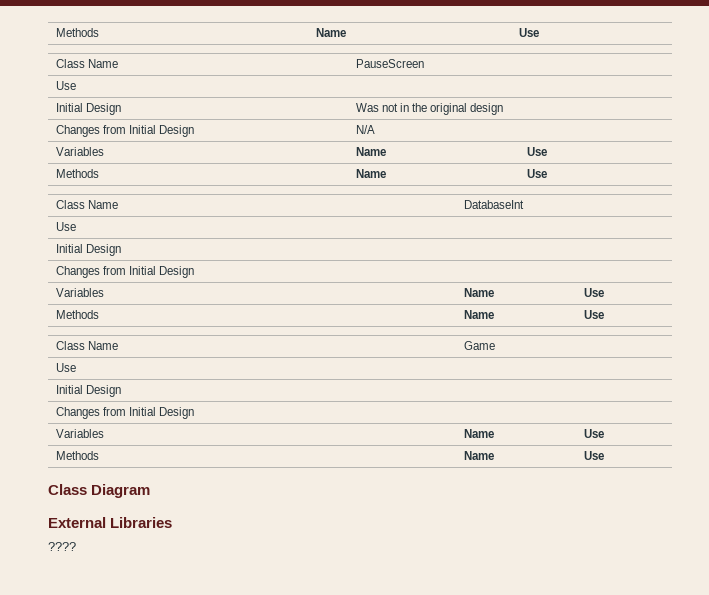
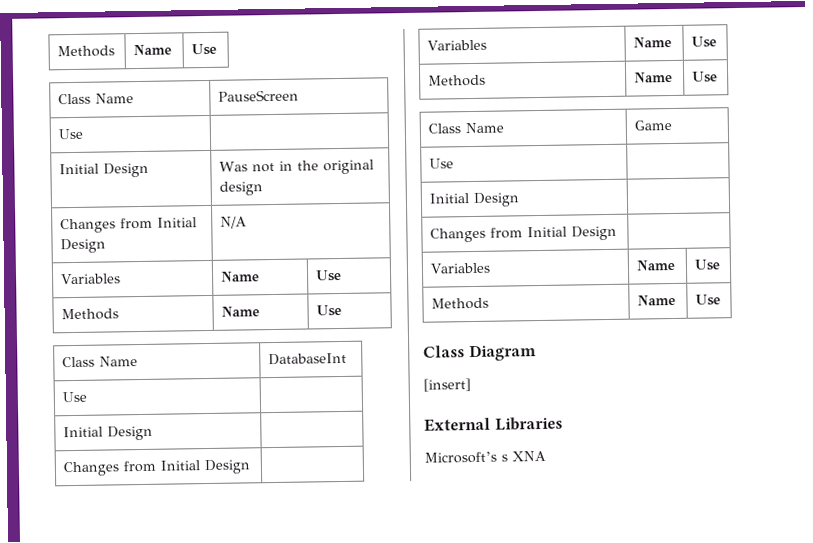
(151, 491) none -> [423,378,471,392] // [insert]
[48,542,76,551] ???? -> [424,450,546,464] Microsoft’s s XNA

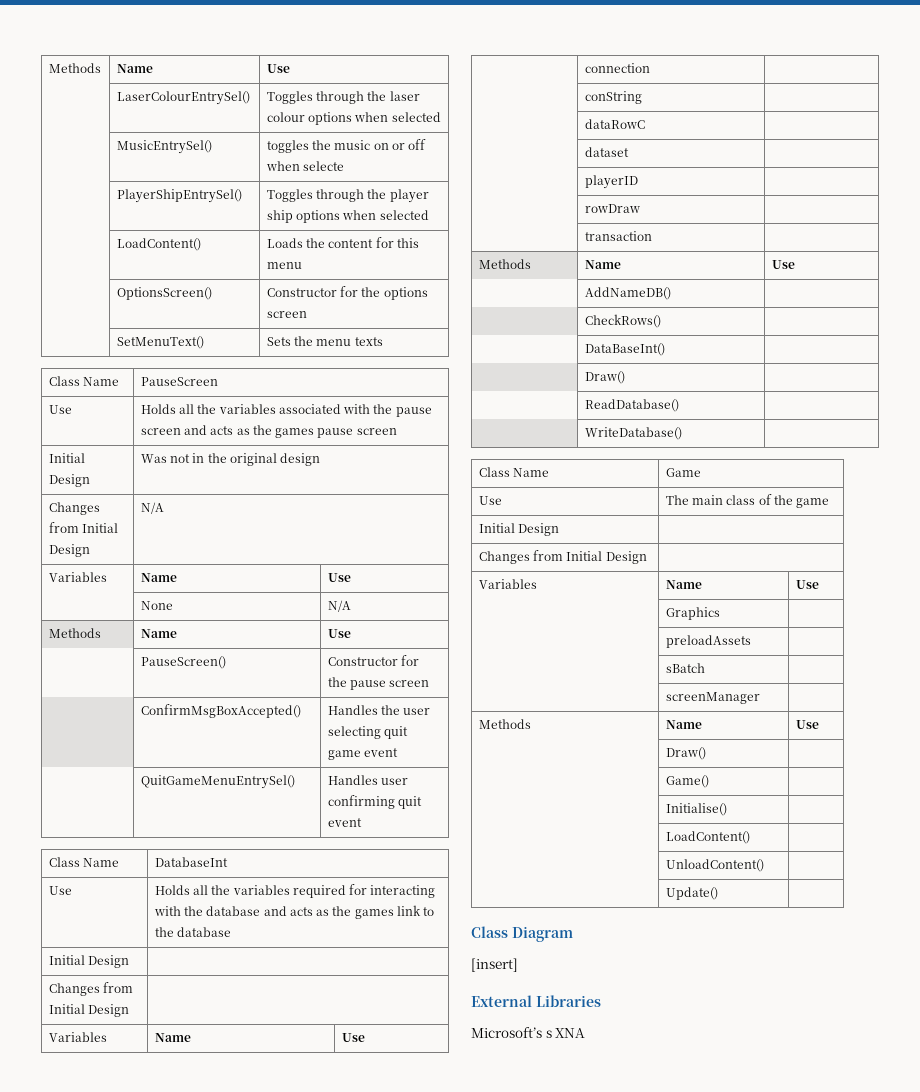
[57,45,116,58] [133,44,173,56] [191,43,218,56] [58,93,135,105] [218,89,300,102] [58,128,84,140] Methods | Name | Use // Class Name | PauseScreen // Use | -> [48,63,101,73] [116,64,153,73] [266,64,290,73] [116,91,250,105] [266,91,420,104] [266,112,441,125] [116,140,212,154] [266,139,427,153] [265,161,345,171] [116,189,242,203] [266,189,429,203] [266,210,429,223] [116,238,201,251] [266,237,419,248] [266,262,302,269] [116,287,212,300] [266,286,428,300] [266,311,307,318] [116,336,204,349] [266,336,383,346] [48,376,120,386] [140,377,218,386] [48,405,72,414] [140,404,432,417] [140,425,397,438] Methods | Name | Use // | LaserColourEntrySel() | Toggles through the laser colour options when selected // | MusicEntrySel() | toggles the music on or off when selecte // | PlayerShipEntrySel() | Toggles through the player ship options when selected // | LoadContent() | Loads the content for this menu // | OptionsScreen() | Constructor for the options screen // | SetMenuText() | Sets the menu texts // Class Name | PauseScreen // Use | Holds all the variables associated with the pause screen and acts as the games pause screen
[61,308,120,321] [221,306,261,317] [316,304,343,317] [62,356,139,368] [268,352,348,366] [62,391,88,403] [63,425,154,441] [63,459,252,477] [427,39,488,51] [633,36,673,48] [691,36,718,48] [428,74,487,87] [634,71,674,83] [692,71,719,83] [428,122,505,134] [634,119,673,131] [429,158,455,169] [429,192,521,207] [430,225,618,243] [430,262,492,274] [636,259,677,271] [694,259,722,271] [431,297,490,310] [637,294,677,306] [695,294,722,306] // Methods | Name | Use // Class Name | DatabaseInt // Use | // Initial Design | // Changes from Initial Design | // Variables | Name | Use // Methods | Name | Use // Class Name | Game // Use | // Initial Design | // Changes from Initial Design | // Variables | Name | Use // Methods | Name | Use -> [140,601,173,610] [327,600,351,612] [48,628,101,638] [140,629,177,638] [327,629,351,638] [140,656,226,669] [327,655,420,666] [327,677,430,690] [140,704,301,718] [327,705,431,715] [327,726,409,739] [327,748,399,760] [140,775,295,789] [327,775,409,785] [327,795,423,809] [327,818,362,827] [48,857,120,867] [154,857,228,867] [48,886,72,895] [154,884,436,898] [153,905,435,919] [154,927,232,937] [48,955,130,968] [48,982,134,996] [48,1004,130,1017] [48,1032,107,1042] [154,1033,191,1042] [341,1033,365,1042] [584,63,650,73] [584,91,642,104] [584,119,645,129] [584,147,629,157] [584,175,638,189] [584,204,640,213] [584,231,652,241] [478,259,531,269] [584,260,621,269] [771,260,795,269] [584,287,671,300] [584,314,661,328] [584,343,665,356] [584,371,625,384] [584,399,679,412] [584,427,682,440] [478,467,550,477] [665,468,701,477] [478,496,502,505] [665,494,830,508] [478,523,560,536] [478,550,647,564] [478,579,537,589] [665,580,702,589] [795,580,819,589] [665,607,720,620] [665,635,751,648] [665,663,705,673] [665,692,760,704] [478,719,531,729] [665,720,702,729] [795,720,819,729] [665,747,706,760] [665,775,709,788] [665,803,727,816] [665,831,750,844] [665,859,764,872] [665,887,718,900] // | None | N/A // Methods | Name | Use // | PauseScreen() | Constructor for the pause screen // | ConfirmMsgBoxAccepted() | Handles the user selecting quit game event // | QuitGameMenuEntrySel() | Handles user confirming quit event // Class Name | DatabaseInt // Use | Holds all the variables required for interacting with the database and acts as the games link to the database // Initial Design | // Changes from Initial Design | // Variables | Name | Use // | connection | // | conString | // | dataRowC | // | dataset | // | playerID | // | rowDraw | // | transaction | // Methods | Name | Use // | AddNameDB() | // | CheckRows() | // | DataBaseInt() | // | Draw() | // | ReadDatabase() | // | WriteDatabase() | // Class Name | Game // Use | The main class of the game // Initial Design | // Changes from Initial Design | // Variables | Name | Use // | Graphics | // | preloadAssets | // | sBatch | // | screenManager | // Methods | Name | Use // | Draw() | // | Game() | // | Initialise() | // | LoadContent() | // | UnloadContent() | // | Update() |

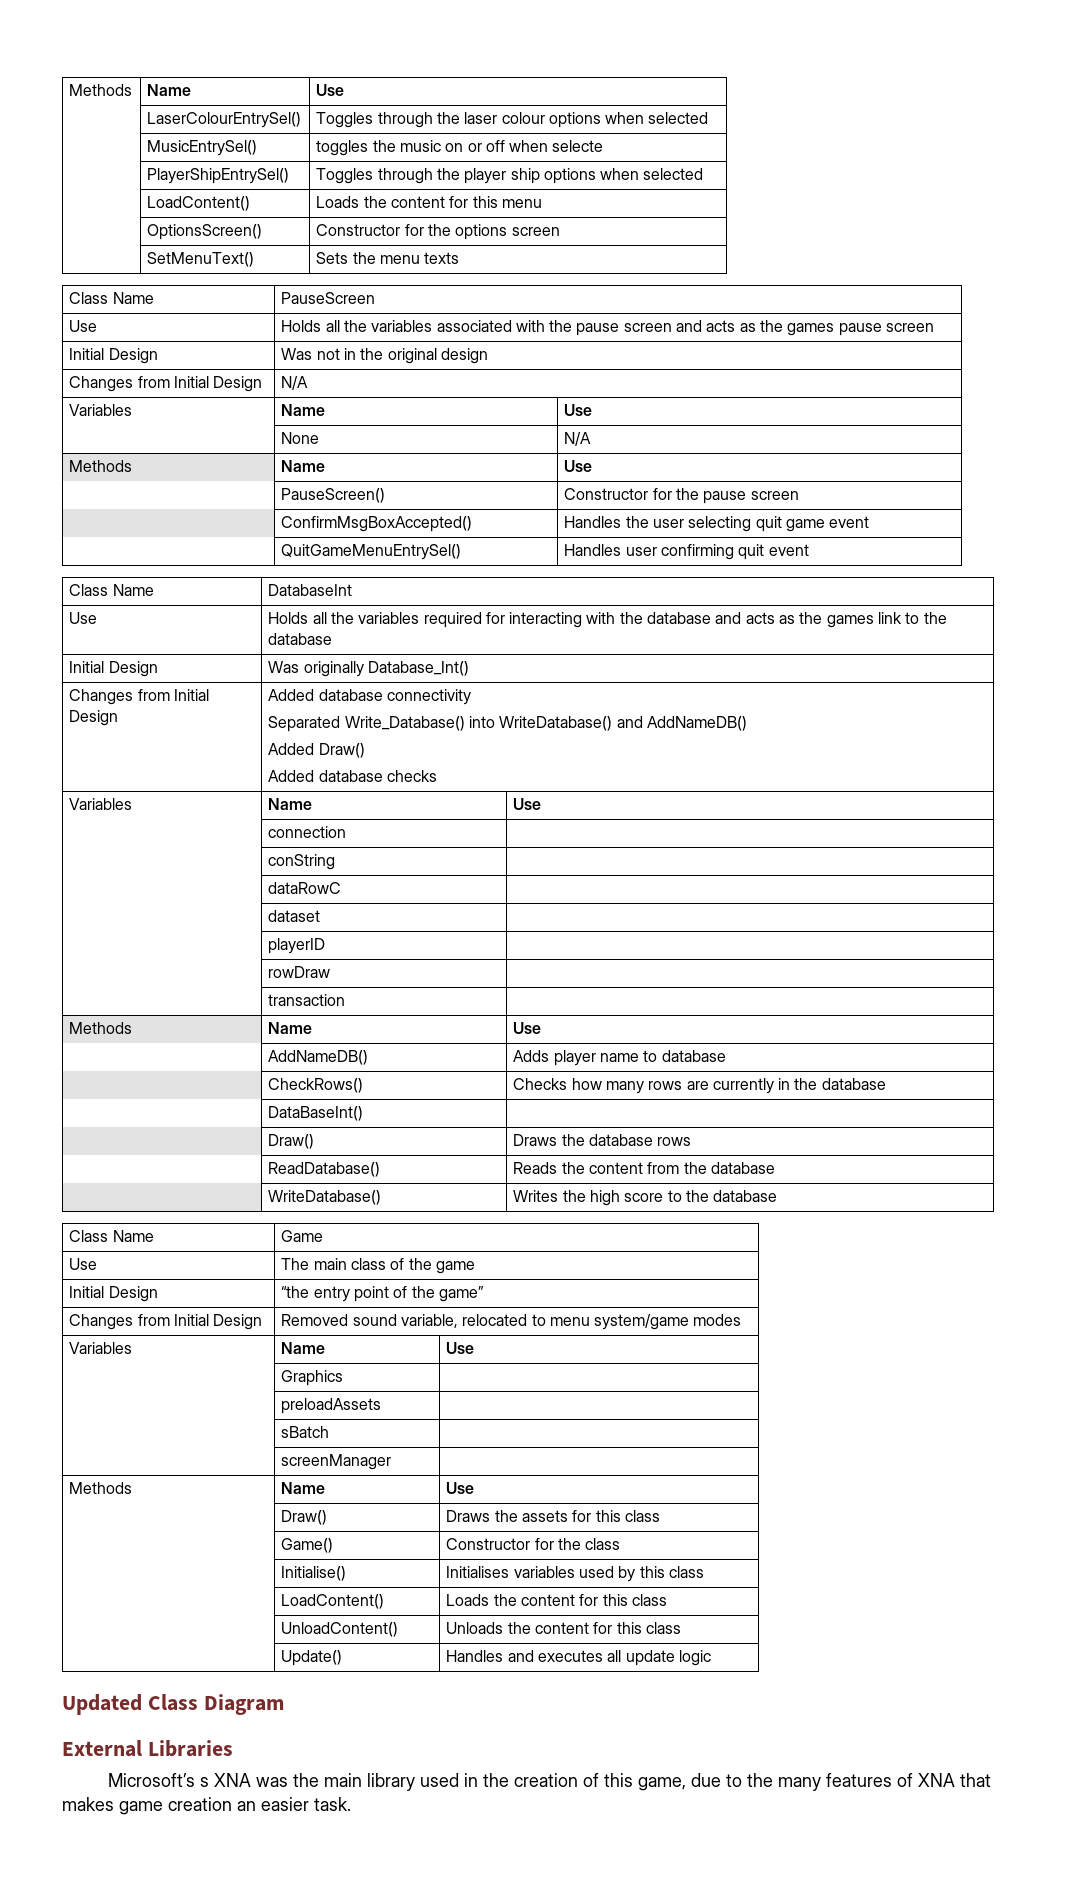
[48,982,134,996] [48,1004,130,1017] // Changes from Initial Design | -> [268,661,469,677] [69,689,209,705] [69,710,119,726] [268,689,471,705] [268,716,747,732] [268,743,365,758] [268,770,437,782] Was originally Database_Int() // Changes from Initial Design | Added database connectivity // Separated Write_Database() into WriteDatabase() and AddNameDB() // Added Draw() // Added database checks
[584,314,661,328] [584,343,665,356] [584,371,625,384] [584,399,679,412] [584,427,682,440] // | CheckRows() | // | DataBaseInt() | // | Draw() | // | ReadDatabase() | // | WriteDatabase() | -> [513,1050,726,1066] [268,1078,364,1093] [513,1078,886,1094] [268,1106,364,1121] [268,1134,315,1149] [513,1134,692,1146] [268,1162,381,1177] [513,1162,775,1174] [268,1190,382,1205] [513,1190,778,1206] Adds player name to database // | CheckRows() | Checks how many rows are currently in the database // | DataBaseInt() | // | Draw() | Draws the database rows // | ReadDatabase() | Reads the content from the database // | WriteDatabase() | Writes the high score to the database
[478,550,647,564] // Changes from Initial Design | -> [281,1286,484,1302] [69,1314,263,1330] [281,1314,742,1330] “the entry point of the game” // Changes from Initial Design | Removed sound variable, relocated to menu system/game modes
[665,775,709,788] [665,803,727,816] [665,831,750,844] [665,859,764,872] [665,887,718,900] // | Game() | // | Initialise() | // | LoadContent() | // | UnloadContent() | // | Update() | // -> [446,1510,660,1522] [281,1538,334,1553] [446,1538,621,1550] [281,1566,347,1581] [446,1566,704,1582] [281,1594,385,1609] [446,1594,667,1606] [281,1622,399,1637] [446,1622,681,1634] [281,1650,343,1666] [446,1650,711,1666] [62,1694,142,1715] Draws the assets for this class // | Game() | Constructor for the class // | Initialise() | Initialises variables used by this class // | LoadContent() | Loads the content for this class // | UnloadContent() | Unloads the content for this class // | Update() | Handles and executes all update logic // Updated
[471,958,518,972] // [insert] -> (284, 1704) none
(586, 1033) none -> [256,1773,992,1791] [62,1797,351,1815] was the main library used in the creation of this game, due to the many features of XNA that makes game creation an easier task.

